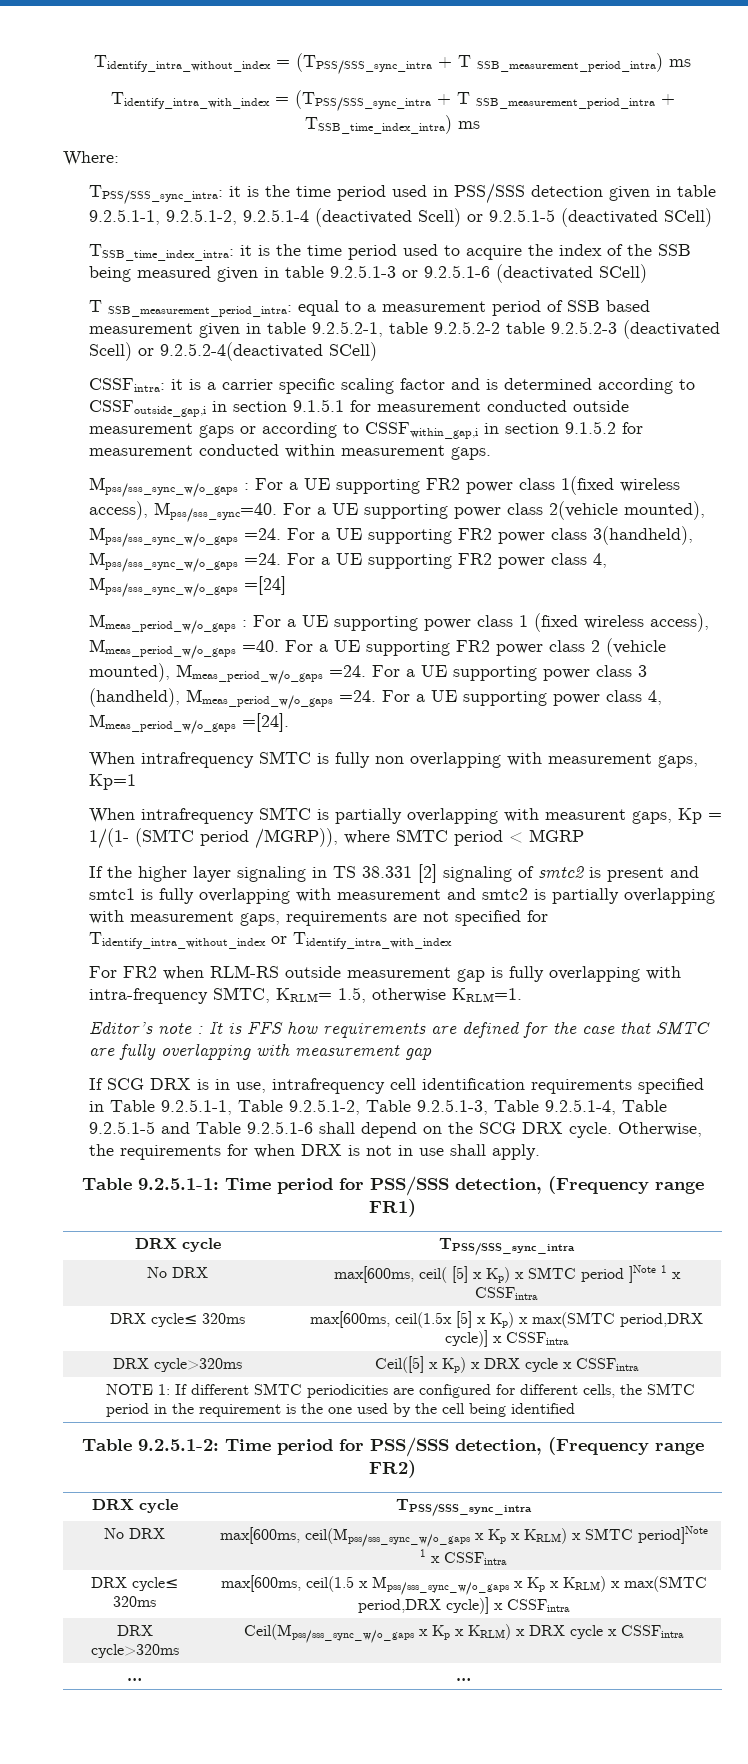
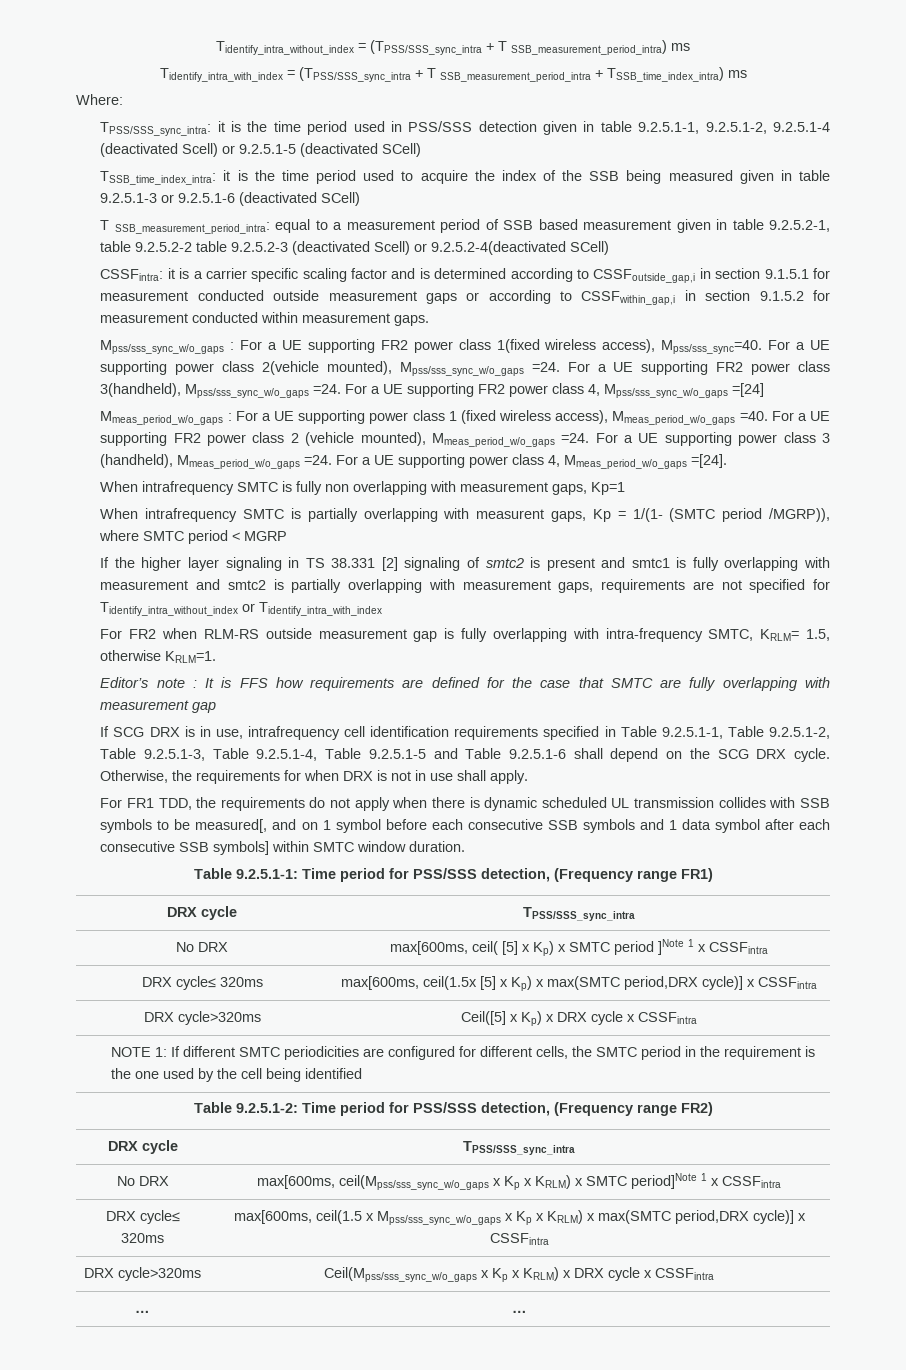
(540, 1152) none -> [100,797,830,811] [100,819,831,833] [100,841,466,855] // For FR1 TDD, the requirements do not apply when there is dynamic scheduled UL transmission collides with SSB symbols to be measured[, and on 1 symbol before each consecutive SSB symbols and 1 data symbol after each consecutive SSB symbols] within SMTC window duration.

